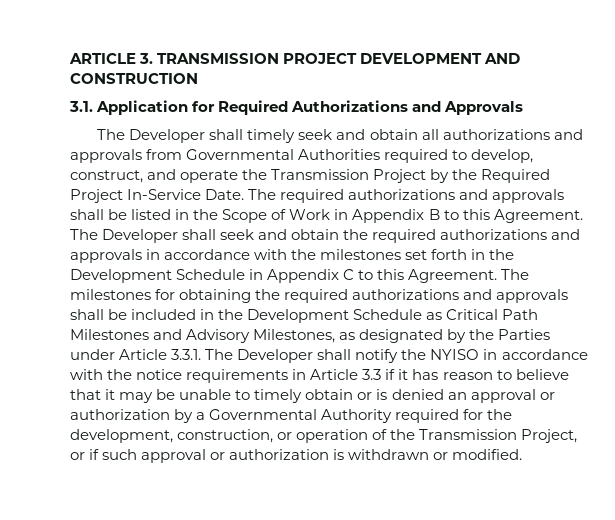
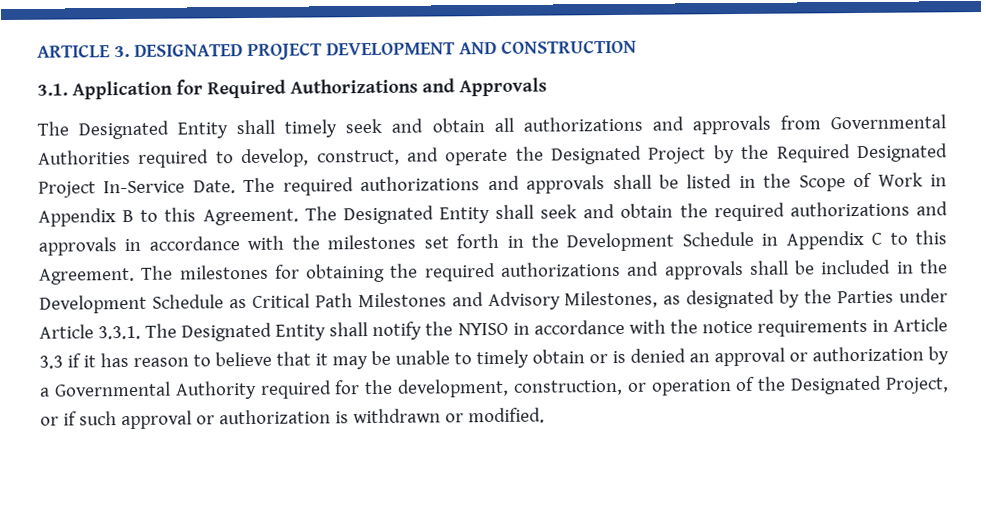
[157,53,280,64] TRANSMISSION -> [134,44,243,57] DESIGNATED
[129,129,206,143] Developer -> [78,120,229,140] Designated Entity
[271,169,370,180] Transmission -> [551,145,643,165] Designated
(551, 176) none -> [856,143,948,163] Designated
[102,229,179,243] Developer -> [342,205,490,225] Designated Entity
[237,349,314,363] Developer -> [181,322,327,342] Designated Entity
[419,429,518,440] Transmission -> [790,375,883,395] Designated

